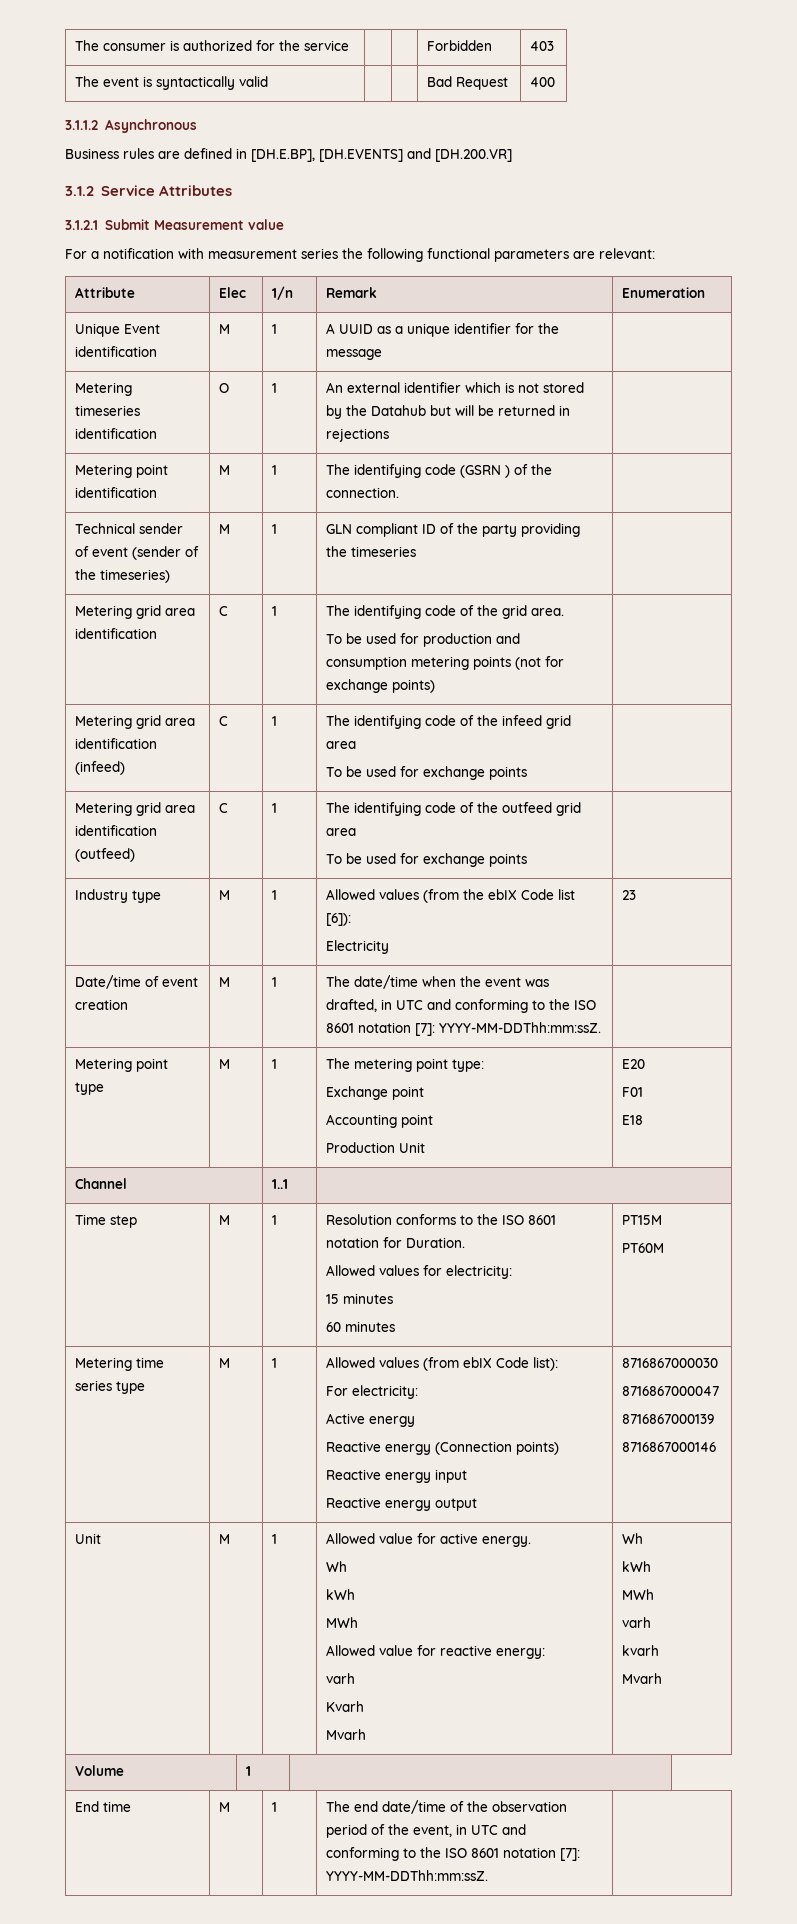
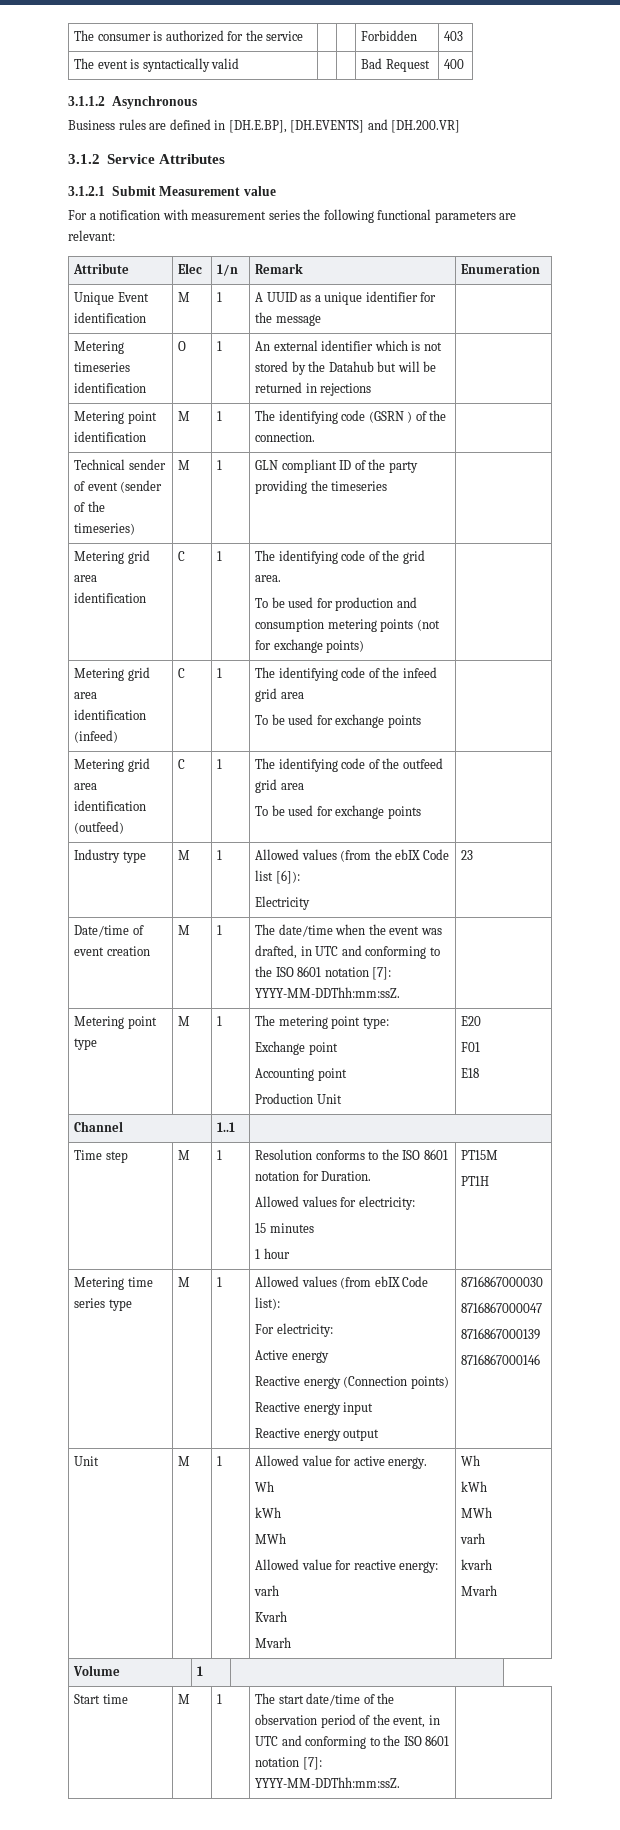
[326,1321,396,1332] 60 minutes -> [255,1248,290,1259] 1 hour
[622,1243,665,1253] PT60M -> [461,1176,490,1186] PT1H
[75,1801,100,1812] End -> [74,1694,101,1704] Start
[354,1801,379,1812] end -> [278,1695,304,1704] start

